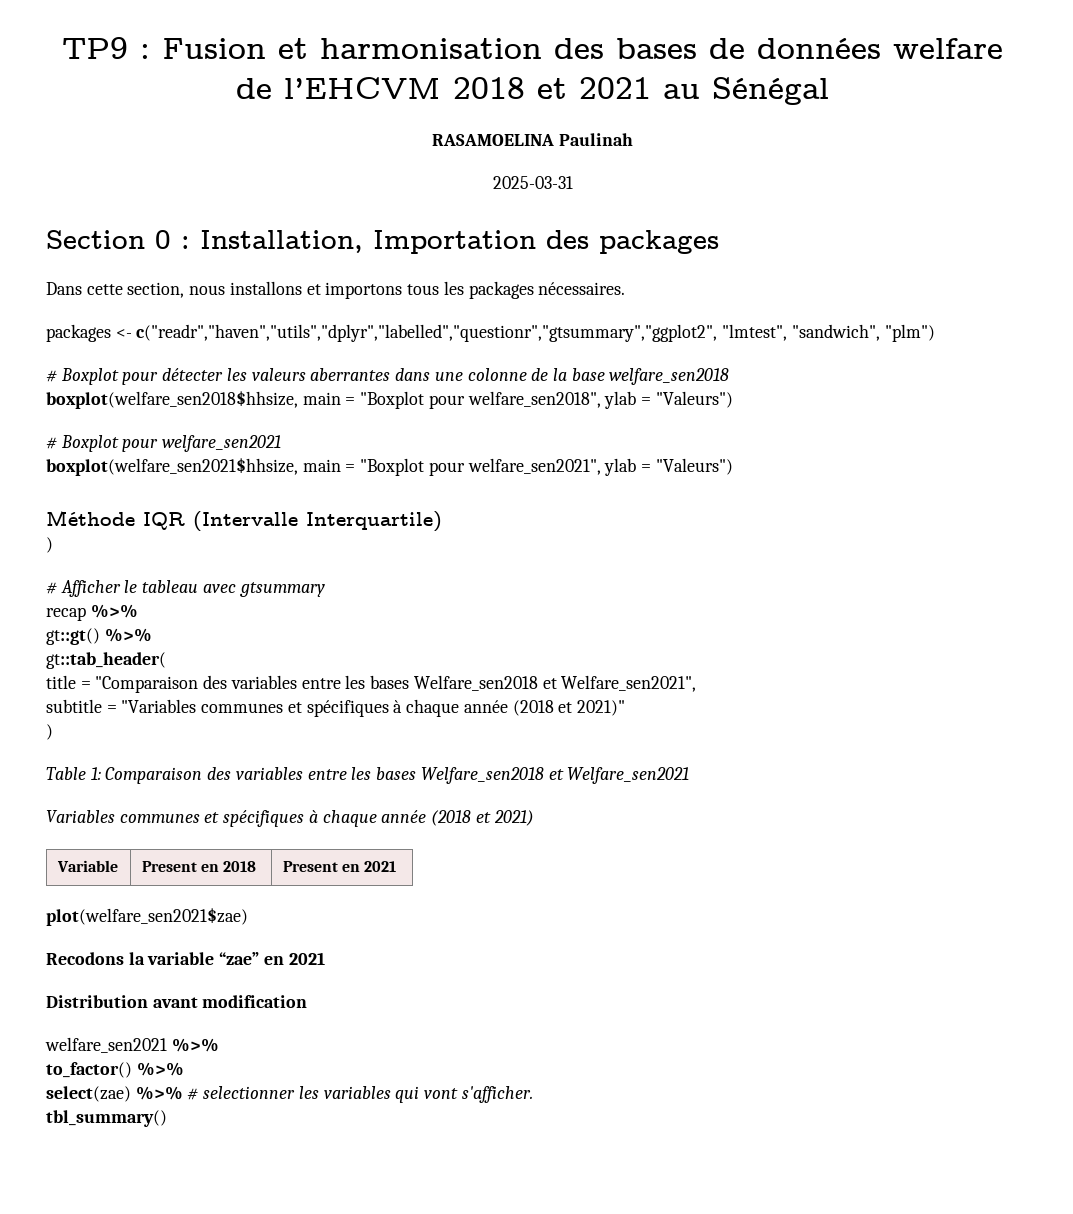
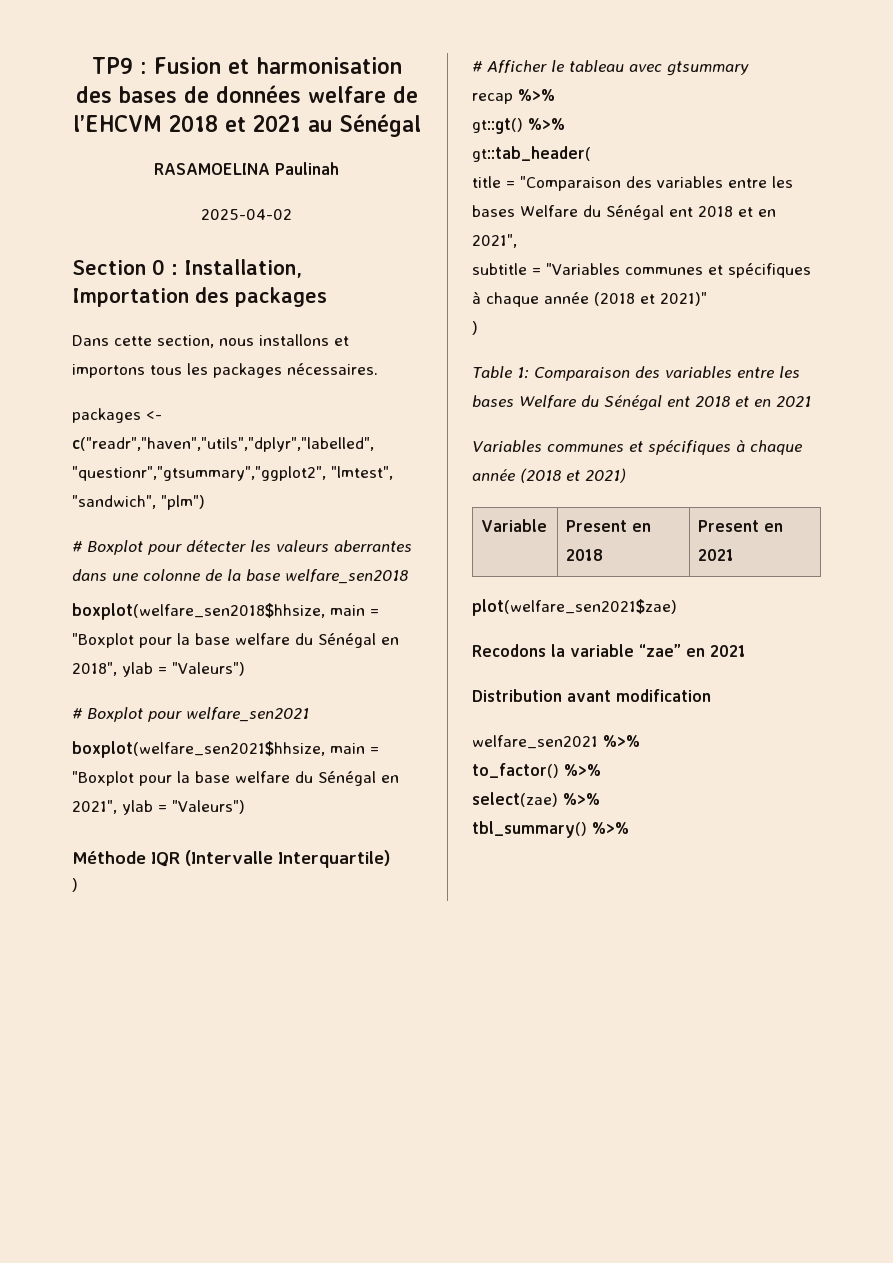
[492,176,573,189] 2025-03-31 -> [201,209,292,220] 2025-04-02
[467,391,601,408] welfare_sen2018", -> [177,633,399,648] [72,662,117,676] la base welfare du Sénégal en 2018",
[467,458,601,475] welfare_sen2021", -> [177,771,399,786] [72,800,117,814] la base welfare du Sénégal en 2021",
[413,675,697,692] Welfare_sen2018 et Welfare_sen2021", -> [520,205,776,220] [472,234,517,248] Welfare du Sénégal ent 2018 et en 2021",
[420,767,690,784] Welfare_sen2018 et Welfare_sen2021 -> [519,395,811,411] Welfare du Sénégal ent 2018 et en 2021
[187,1086,533,1103] # selectionner les variables qui vont s'afficher. -> (600, 799) none
(167, 1118) none -> [592,822,629,834] %>%

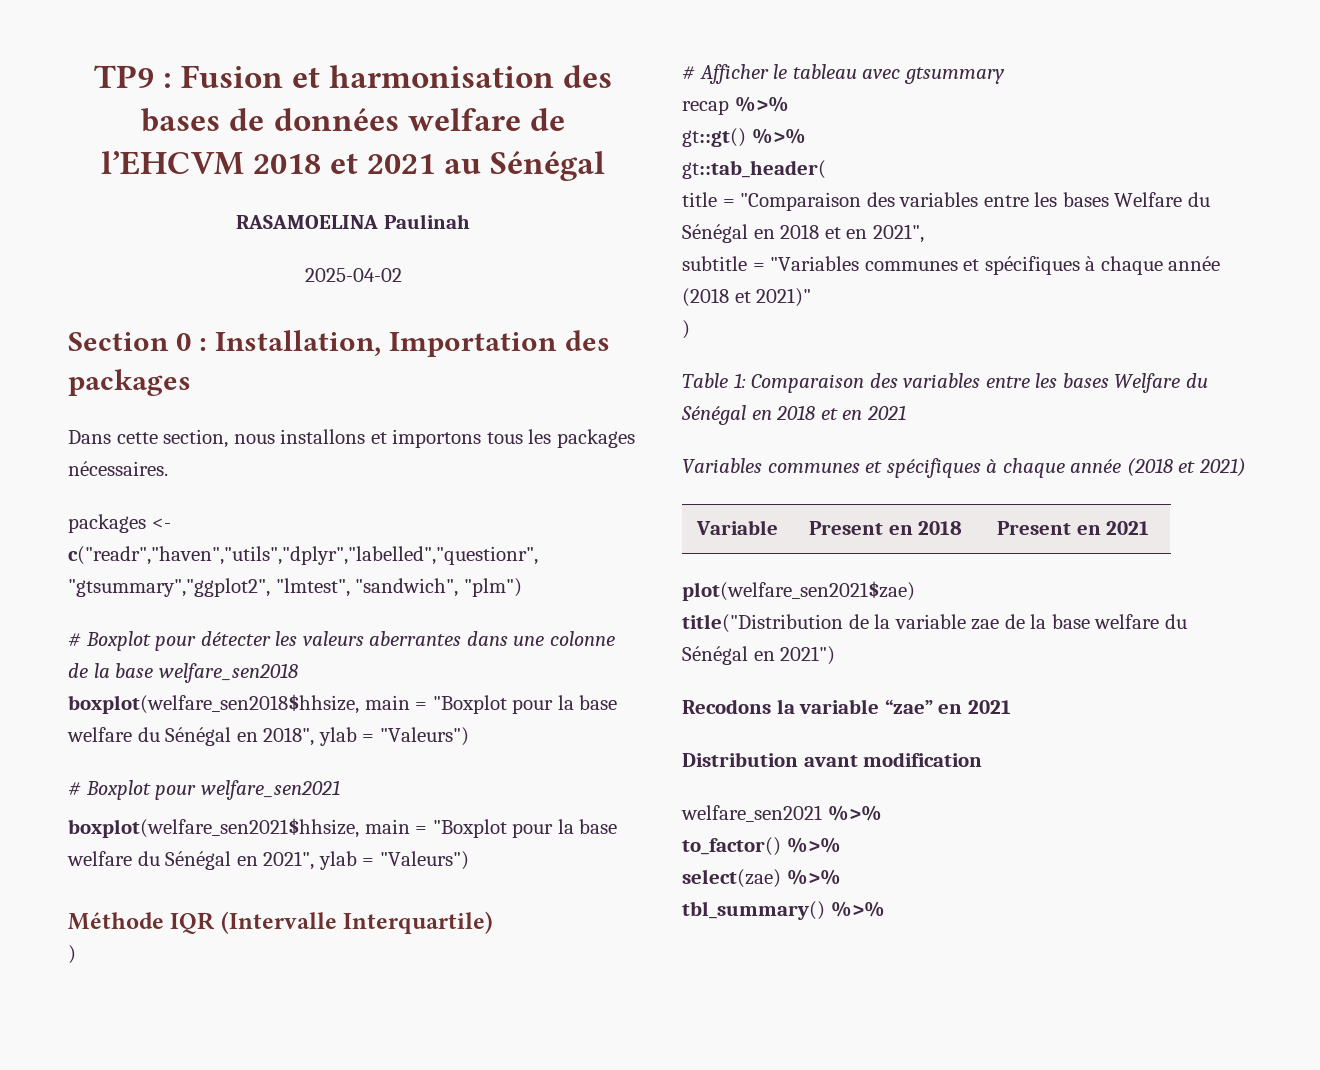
[669,207,693,217] ent -> [753,229,775,239] en
[666,396,690,407] ent -> [751,410,772,420] en
(677, 607) none -> [682,614,1187,633] [682,646,836,665] // title("Distribution de la variable zae de la base welfare du Sénégal en 2021")

